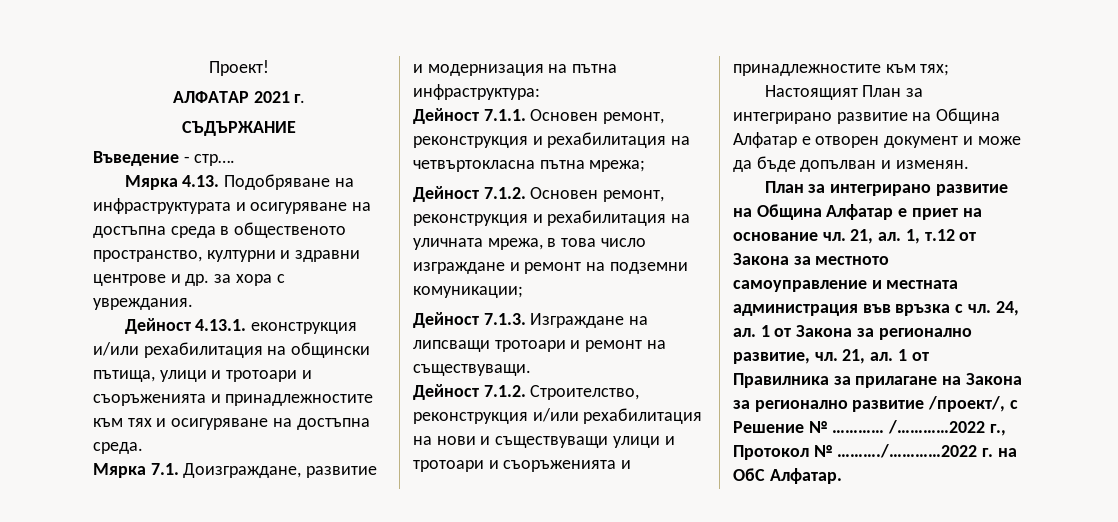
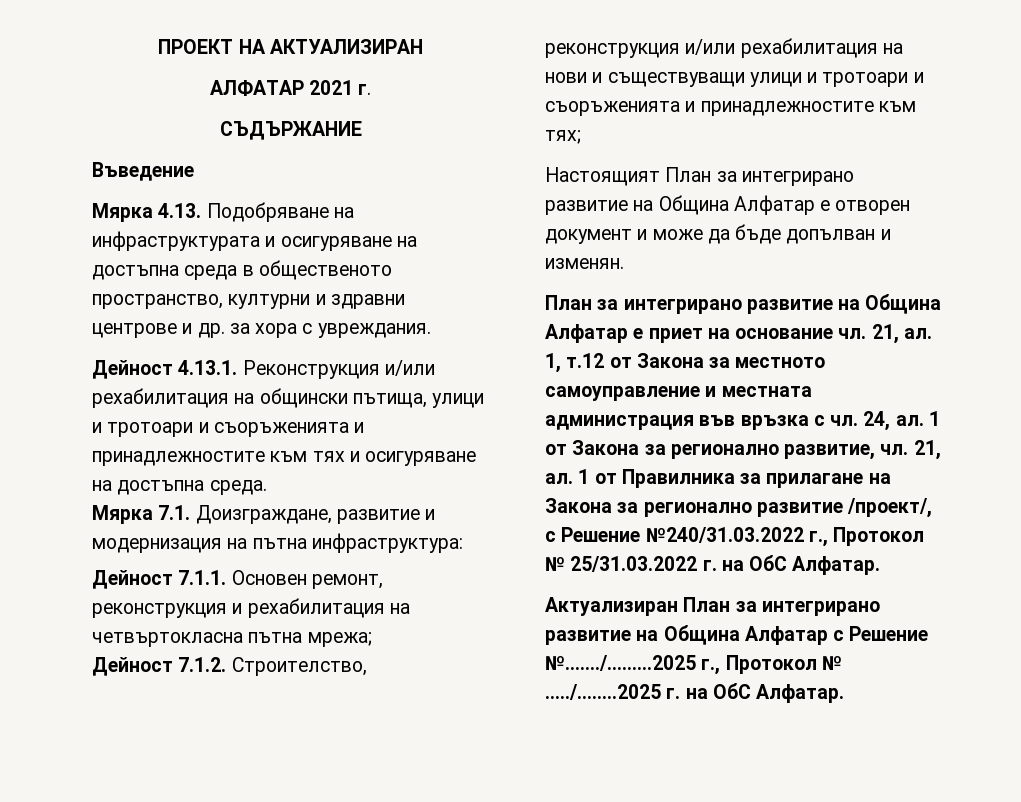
[209,60,269,76] Проект! -> [158,39,423,54] ПРОЕКТ НА АКТУАЛИЗИРАН
[183,154,236,166] - стр…. -> (194, 171) none
[250,322,357,334] еконструкция -> [242,360,380,379] Реконструкция
[413,186,665,202] [413,210,691,226] [413,238,646,250] [413,262,688,274] [413,286,523,298] [413,312,649,328] [413,340,666,352] [413,364,531,376] // Дейност 7.1.2. Основен ремонт, реконструкция и рехабилитация на уличната мрежа, в това число изграждане и ремонт на подземни комуникации; // Дейност 7.1.3. Изграждане на липсващи тротоари и ремонт на съществуващи. -> (372, 639) none
[808,420,1006,436] [733,444,1017,460] [733,468,842,484] № ………… /…………2022 г., Протокол № ………./…………2022 г. на ОбС Алфатар. -> [645,527,925,547] [545,555,881,575] [545,597,880,616] [545,625,929,645] [545,655,842,675] [545,683,845,703] №240/31.03.2022 г., Протокол № 25/31.03.2022 г. на ОбС Алфатар. // Актуализиран План за интегрирано развитие на Община Алфатар с Решение №……./………2025 г., Протокол № …../……..2025 г. на ОбС Алфатар.

